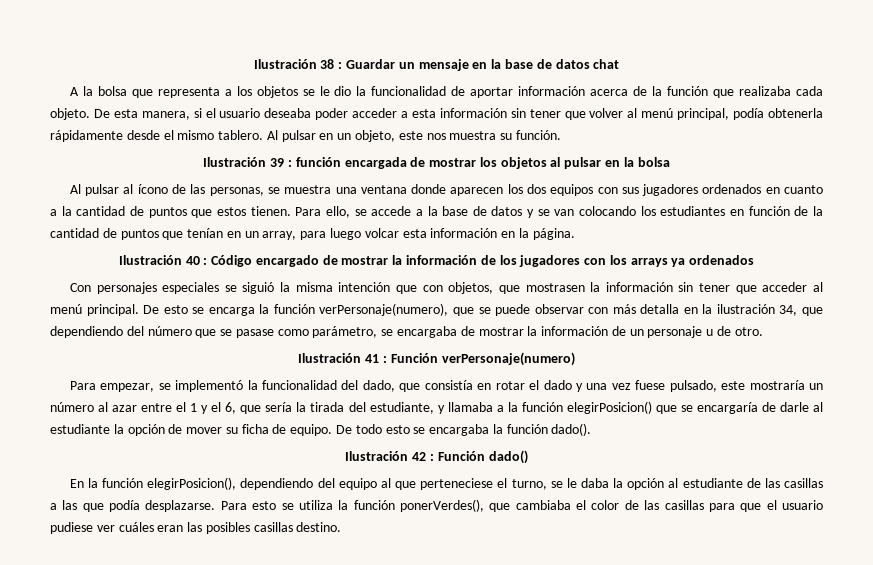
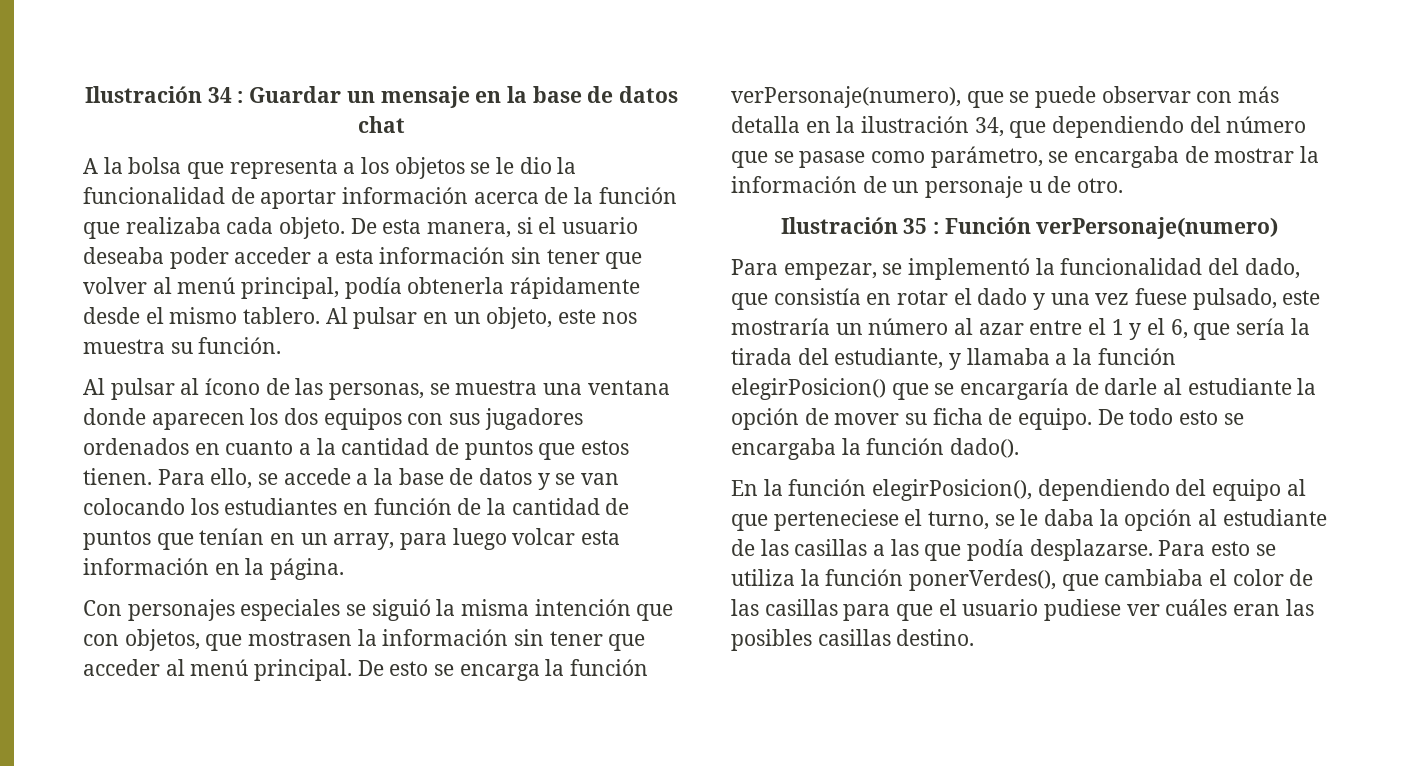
[253,59,335,69] Ilustración 38 -> [85,86,232,103] Ilustración 34
[203,157,670,169] // Ilustración 39 : función encargada de mostrar los objetos al pulsar en la bolsa -> (282, 345) none
[118,255,755,267] // Ilustración 40 : Código encargado de mostrar la información de los jugadores con los arrays ya ordenados -> (345, 569) none
[365,354,380,363] 41 -> [903,218,928,234] 35
[345,450,528,464] // Ilustración 42 : Función dado() -> (1020, 448) none

